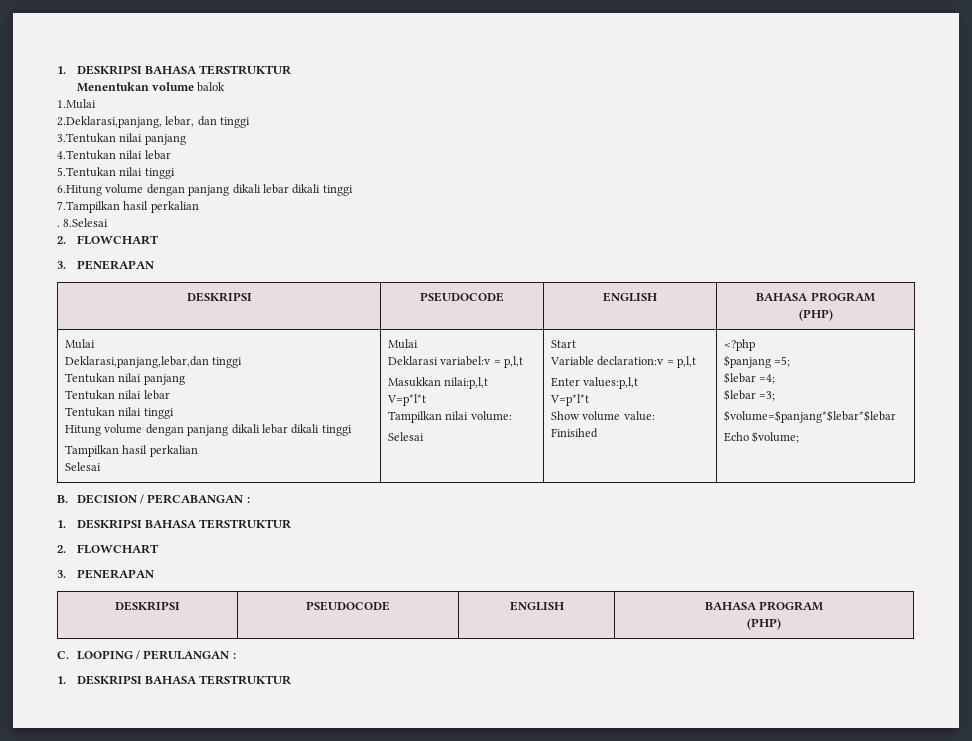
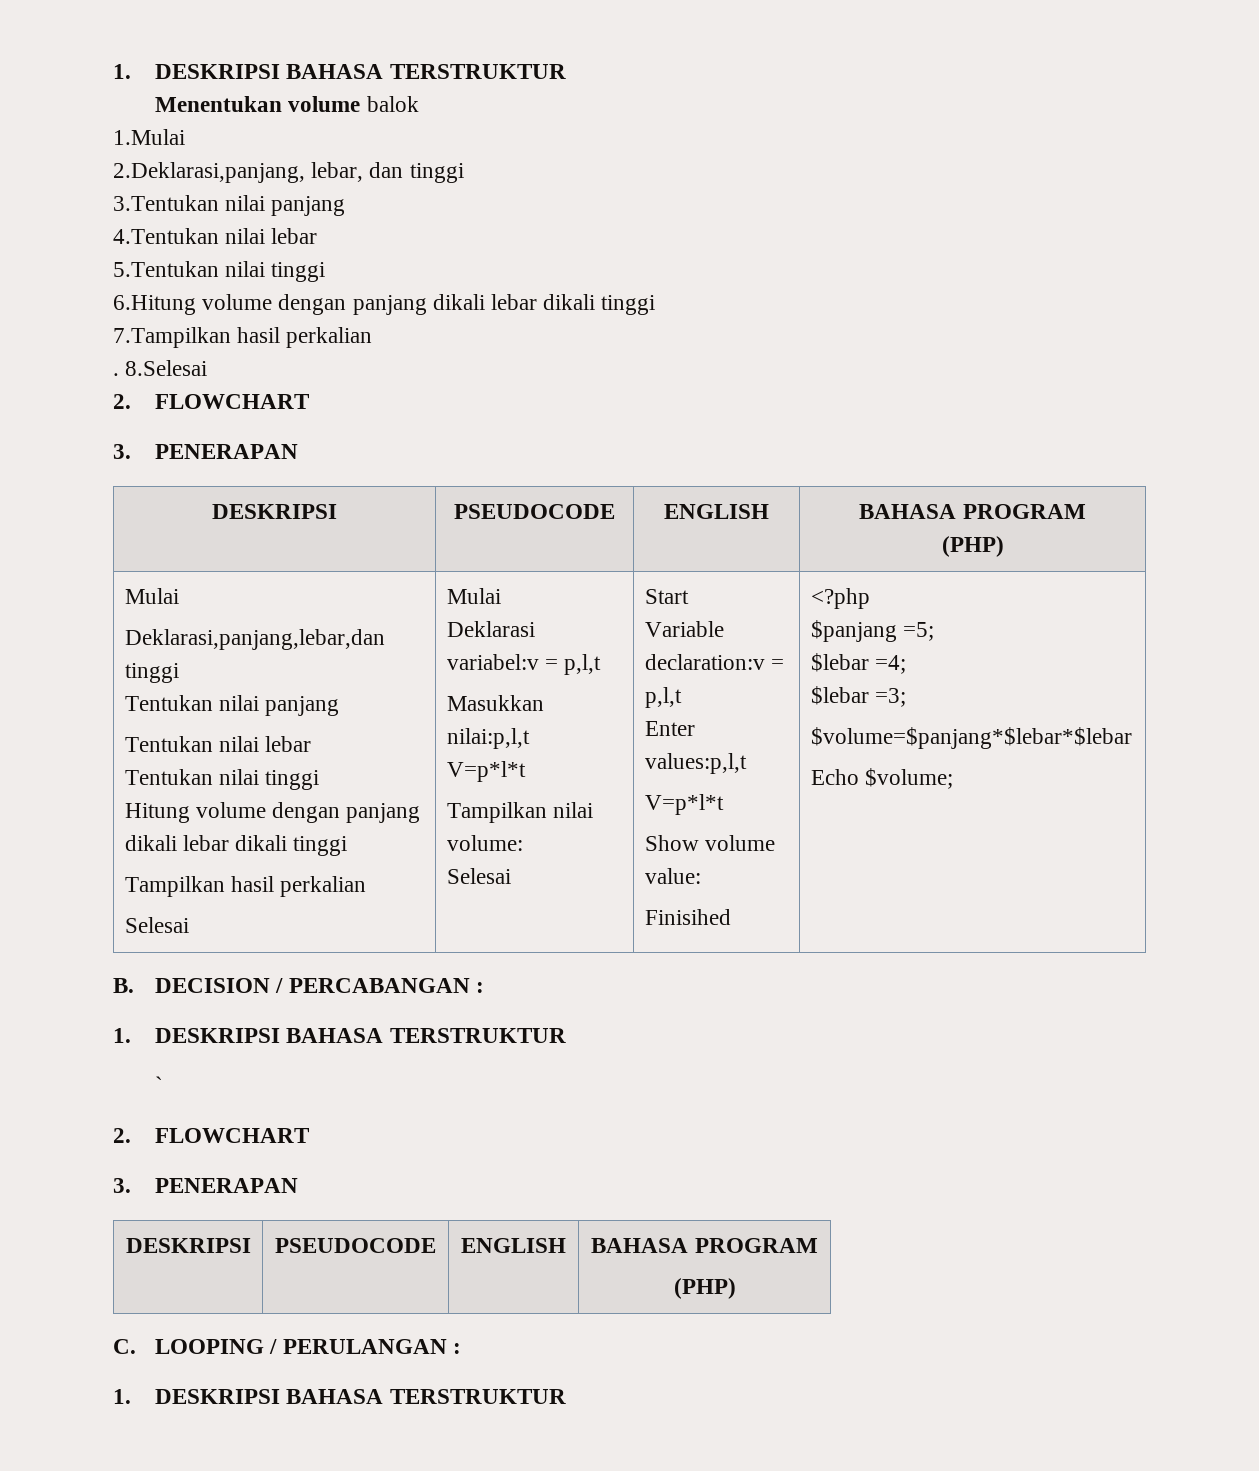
(292, 524) none -> [155,1076,164,1093] // `

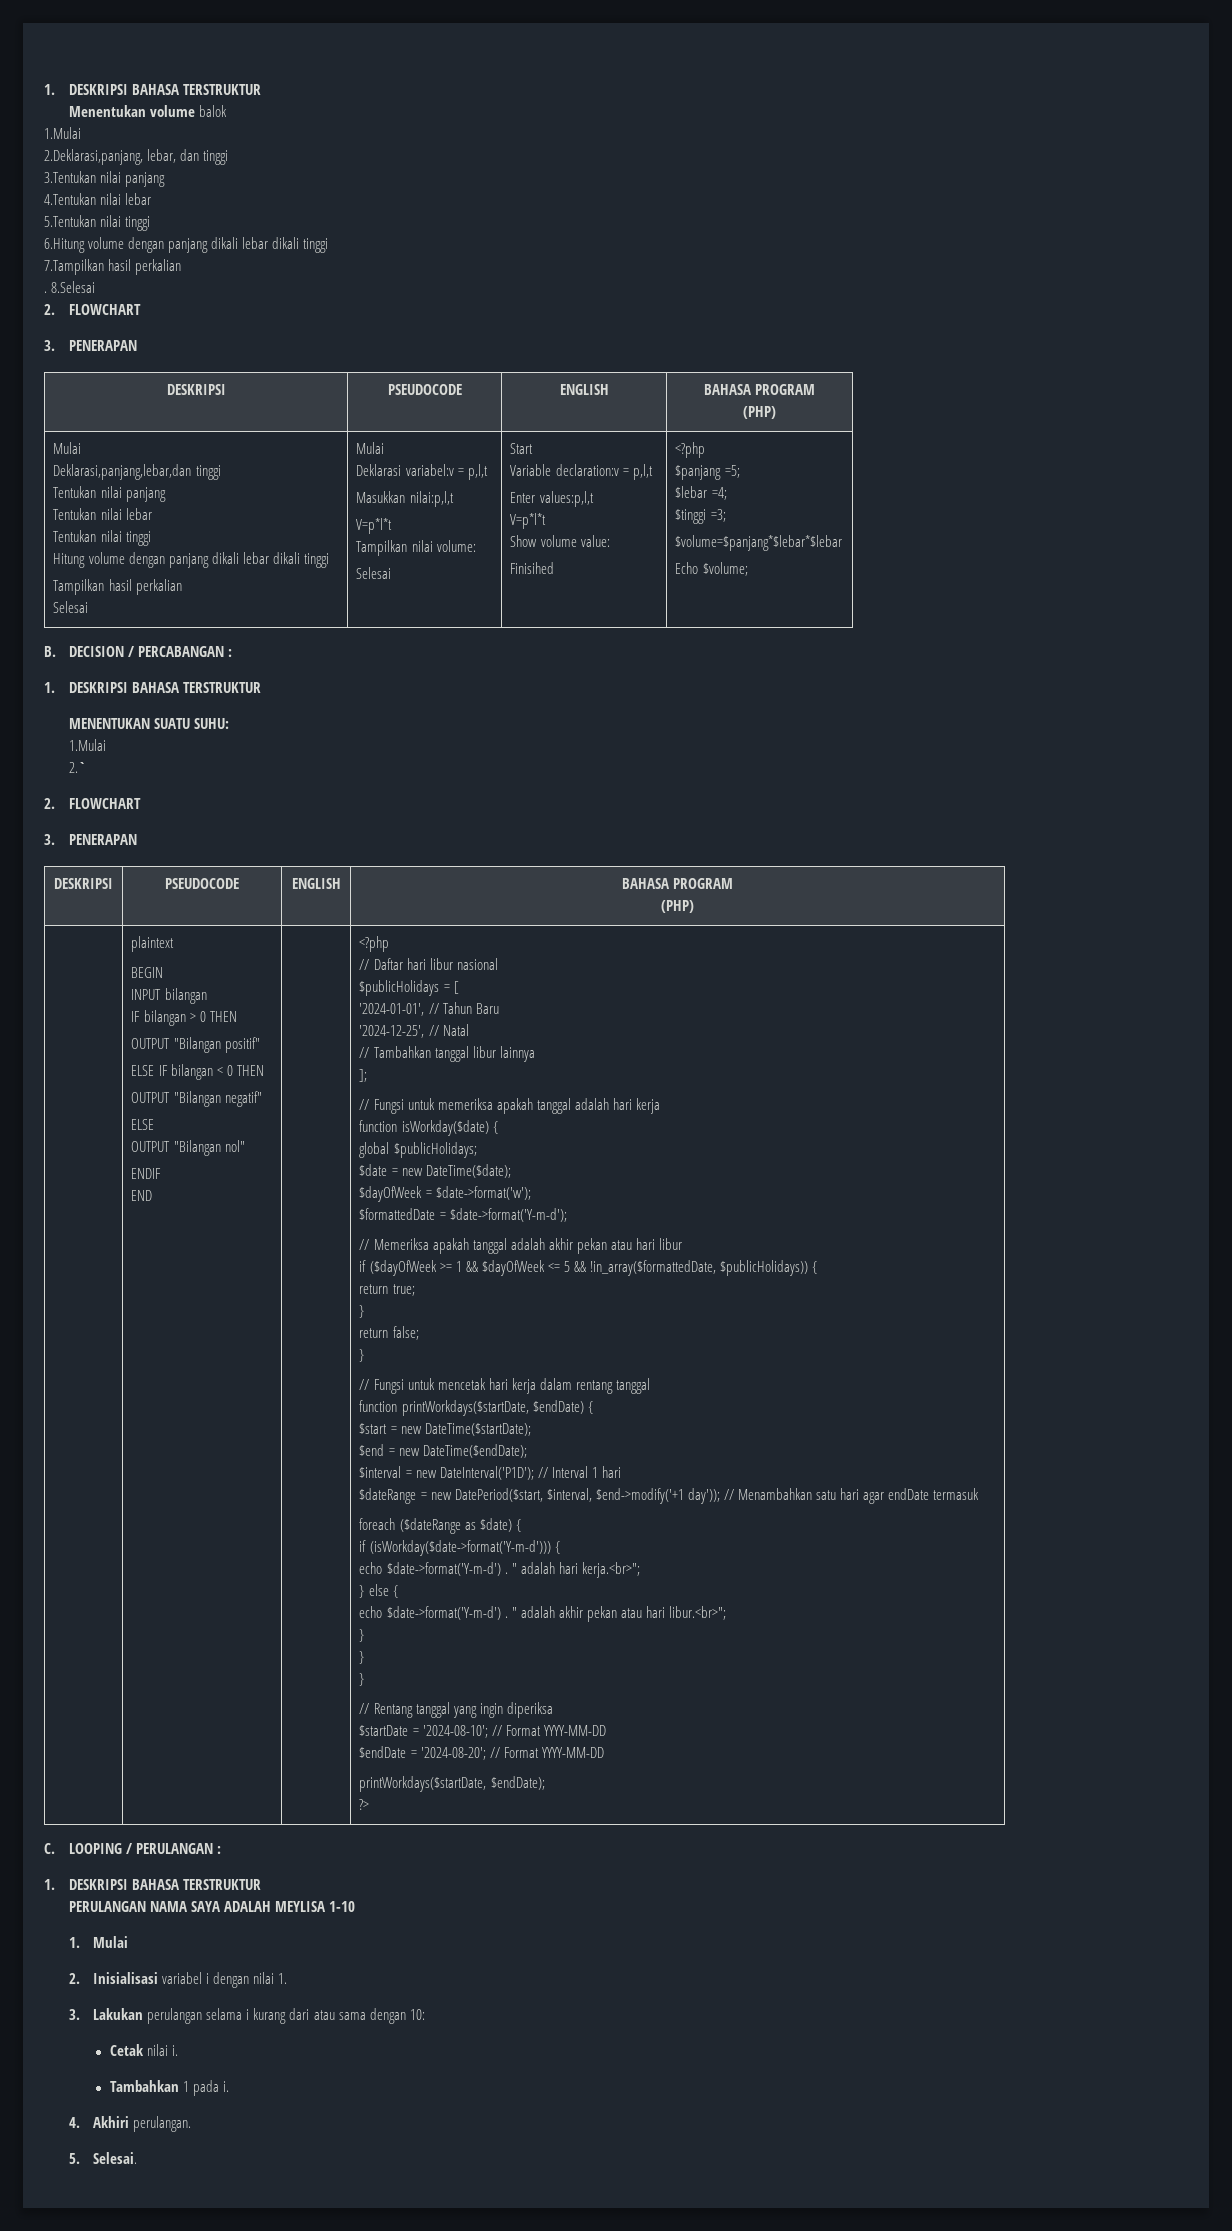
[810,686,869,705] $lebar -> [675,509,707,524] $tinggi
[155,1076,164,1093] ` -> [68,718,229,729] [68,739,106,751] [68,762,86,773] MENENTUKAN SUATU SUHU: // 1.Mulai // 2.`
(736, 1288) none -> [131,936,175,952] [131,967,164,978] [131,988,207,1004] [131,1010,237,1026] [131,1037,260,1053] [131,1064,264,1080] [131,1091,262,1107] [131,1119,155,1130] [131,1140,245,1156] [131,1168,162,1179] [131,1190,153,1201] [359,936,390,952] [359,958,498,970] [359,980,459,996] [359,1002,499,1016] [359,1024,469,1038] [359,1046,535,1062] [359,1069,368,1082] [359,1098,660,1114] [359,1120,498,1136] [359,1142,477,1158] [359,1164,511,1178] [359,1186,531,1202] [359,1208,567,1222] [359,1238,682,1254] [359,1260,818,1276] [359,1284,415,1296] [359,1305,365,1318] [359,1326,419,1340] [359,1349,365,1362] [359,1378,650,1394] [359,1400,593,1416] [359,1423,531,1436] [359,1444,527,1458] [359,1466,621,1480] [359,1488,980,1504] [359,1518,521,1534] [359,1540,560,1556] [359,1562,640,1578] [359,1584,398,1598] [359,1606,726,1622] [359,1629,365,1642] [359,1651,365,1664] [359,1673,365,1686] [359,1702,553,1718] [359,1725,606,1738] [359,1746,604,1760] [359,1776,545,1792] [359,1799,370,1810] // | plaintext // BEGIN // INPUT bilangan // IF bilangan > 0 THEN // OUTPUT "Bilangan positif" // ELSE IF bilangan < 0 THEN // OUTPUT "Bilangan negatif" // ELSE // OUTPUT "Bilangan nol" // ENDIF // END | | <?php // // Daftar hari libur nasional // $publicHolidays = [ // '2024-01-01', // Tahun Baru // '2024-12-25', // Natal // // Tambahkan tanggal libur lainnya // ]; // // Fungsi untuk memeriksa apakah tanggal adalah hari kerja // function isWorkday($date) { // global $publicHolidays; // $date = new DateTime($date); // $dayOfWeek = $date->format('w'); // $formattedDate = $date->format('Y-m-d'); // // Memeriksa apakah tanggal adalah akhir pekan atau hari libur // if ($dayOfWeek >= 1 && $dayOfWeek <= 5 && !in_array($formattedDate, $publicHolidays)) { // return true; // } // return false; // } // // Fungsi untuk mencetak hari kerja dalam rentang tanggal // function printWorkdays($startDate, $endDate) { // $start = new DateTime($startDate); // $end = new DateTime($endDate); // $interval = new DateInterval('P1D'); // Interval 1 hari // $dateRange = new DatePeriod($start, $interval, $end->modify('+1 day')); // Menambahkan satu hari agar endDate termasuk // foreach ($dateRange as $date) { // if (isWorkday($date->format('Y-m-d'))) { // echo $date->format('Y-m-d') . " adalah hari kerja.<br>"; // } else { // echo $date->format('Y-m-d') . " adalah akhir pekan atau hari libur.<br>"; // } // } // } // // Rentang tanggal yang ingin diperiksa // $startDate = '2024-08-10'; // Format YYYY-MM-DD // $endDate = '2024-08-20'; // Format YYYY-MM-DD // printWorkdays($startDate, $endDate); // ?>
(566, 1396) none -> [68,1901,355,1912] [68,1936,129,1948] [68,1972,288,1988] [68,2008,425,2024] [109,2044,178,2056] [109,2080,229,2096] [68,2116,192,2132] [68,2152,138,2164] // PERULANGAN NAMA SAYA ADALAH MEYLISA 1-10 // 1. Mulai // 2. Inisialisasi variabel i dengan nilai 1. // 3. Lakukan perulangan selama i kurang dari atau sama dengan 10: // Cetak nilai i. // Tambahkan 1 pada i. // 4. Akhiri perulangan. // 5. Selesai.

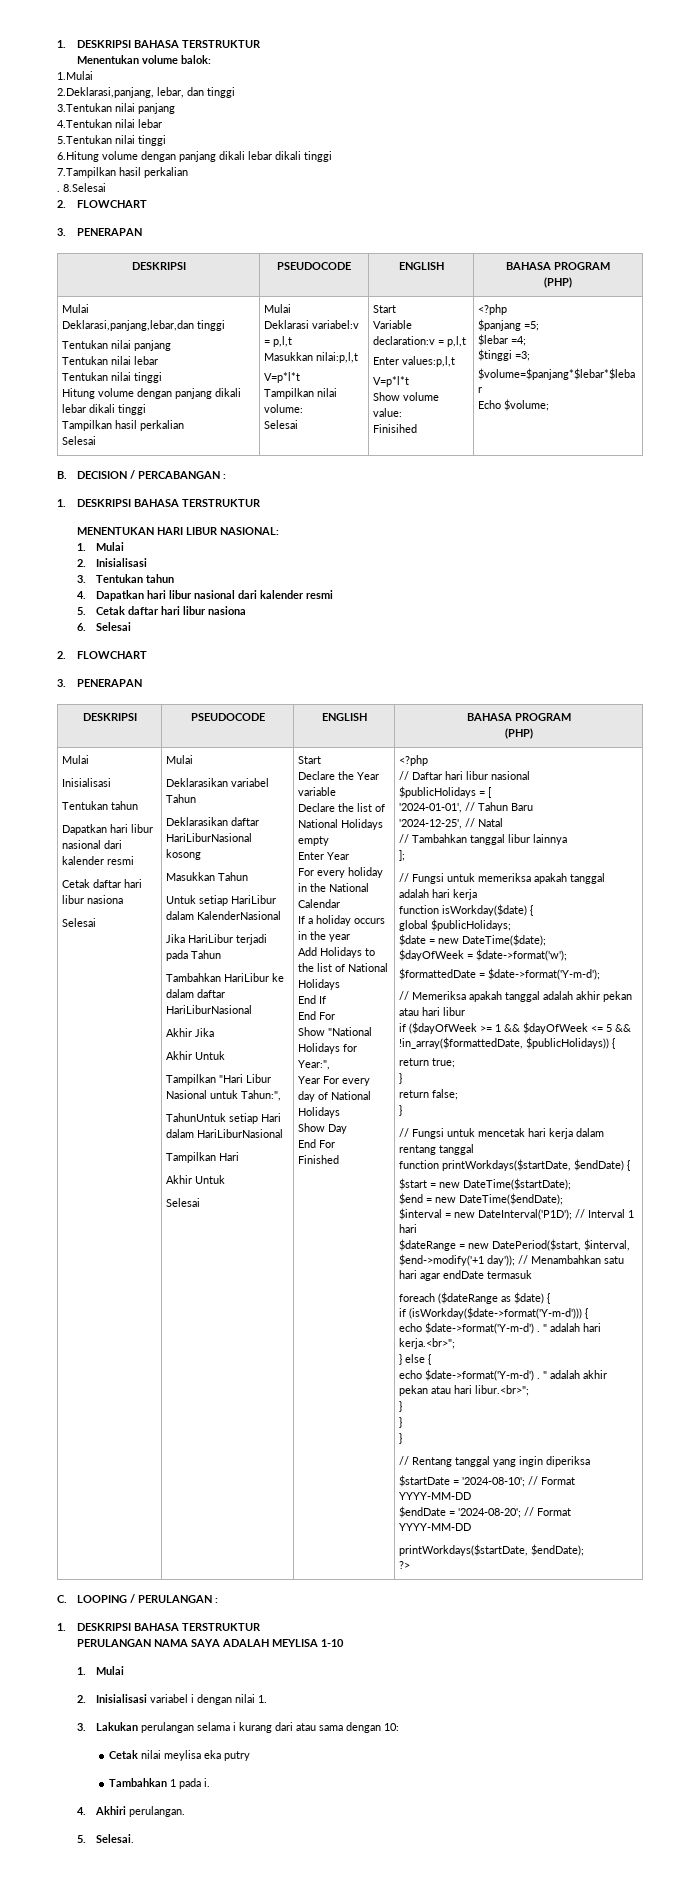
[198,105,227,117] balok -> [180,55,211,64] balok:
[153,718,229,729] [68,739,106,751] [68,762,86,773] SUATU SUHU: // 1.Mulai // 2.` -> [156,527,279,535] [76,542,125,551] [76,558,148,567] [76,574,175,583] [76,590,334,601] [76,606,247,615] [76,622,132,631] HARI LIBUR NASIONAL: // 1. Mulai // 2. Inisialisasi // 3. Tentukan tahun // 4. Dapatkan hari libur nasional dari kalender resmi // 5. Cetak daftar hari libur nasiona // 6. Selesai
[131,936,175,952] [131,967,164,978] [131,988,207,1004] [131,1010,237,1026] [131,1037,260,1053] [131,1064,264,1080] [131,1091,262,1107] [131,1119,155,1130] [131,1140,245,1156] [131,1168,162,1179] [131,1190,153,1201] | plaintext // BEGIN // INPUT bilangan // IF bilangan > 0 THEN // OUTPUT "Bilangan positif" // ELSE IF bilangan < 0 THEN // OUTPUT "Bilangan negatif" // ELSE // OUTPUT "Bilangan nol" // ENDIF // END | -> [62,755,90,764] [62,778,112,787] [62,801,139,810] [62,824,154,835] [62,840,123,849] [62,856,135,865] [62,879,143,888] [62,895,124,904] [62,918,97,927] [166,755,194,764] [166,778,270,787] [166,794,197,803] [166,817,260,826] [166,833,253,842] [166,849,202,860] [166,872,249,881] [166,895,277,906] [166,911,282,920] [166,934,268,945] [166,950,222,961] [166,973,285,982] [166,989,226,998] [166,1005,253,1014] [166,1028,215,1037] [166,1051,226,1060] [166,1074,272,1085] [166,1090,282,1101] [166,1113,282,1124] [166,1129,284,1138] [166,1152,240,1163] [166,1175,226,1184] [166,1198,201,1207] [298,756,322,764] [298,771,380,780] [298,787,337,796] [298,803,386,812] [298,819,384,830] [298,836,330,846] [298,852,350,860] [298,867,384,878] [298,883,370,892] [298,899,341,908] [298,915,386,926] [298,931,351,942] [298,947,376,958] [298,963,389,972] [298,979,341,990] [298,995,327,1004] [298,1011,336,1020] [298,1027,373,1036] [298,1043,358,1054] [298,1060,331,1070] [298,1076,371,1086] [298,1091,372,1102] [298,1107,341,1118] [298,1123,348,1134] [298,1139,336,1148] [298,1155,340,1164] Mulai // Inisialisasi // Tentukan tahun // Dapatkan hari libur nasional dari kalender resmi // Cetak daftar hari libur nasiona // Selesai | Mulai // Deklarasikan variabel Tahun // Deklarasikan daftar HariLiburNasional kosong // Masukkan Tahun // Untuk setiap HariLibur dalam KalenderNasional // Jika HariLibur terjadi pada Tahun // Tambahkan HariLibur ke dalam daftar HariLiburNasional // Akhir Jika // Akhir Untuk // Tampilkan "Hari Libur Nasional untuk Tahun:", // TahunUntuk setiap Hari dalam HariLiburNasional // Tampilkan Hari // Akhir Untuk // Selesai | Start // Declare the Year variable // Declare the list of National Holidays empty // Enter Year // For every holiday in the National Calendar // If a holiday occurs in the year // Add Holidays to the list of National Holidays // End If // End For // Show "National Holidays for Year:", // Year For every day of National Holidays // Show Day // End For // Finished
[171,2045,178,2056] i. -> [163,1750,250,1761] meylisa eka putry

